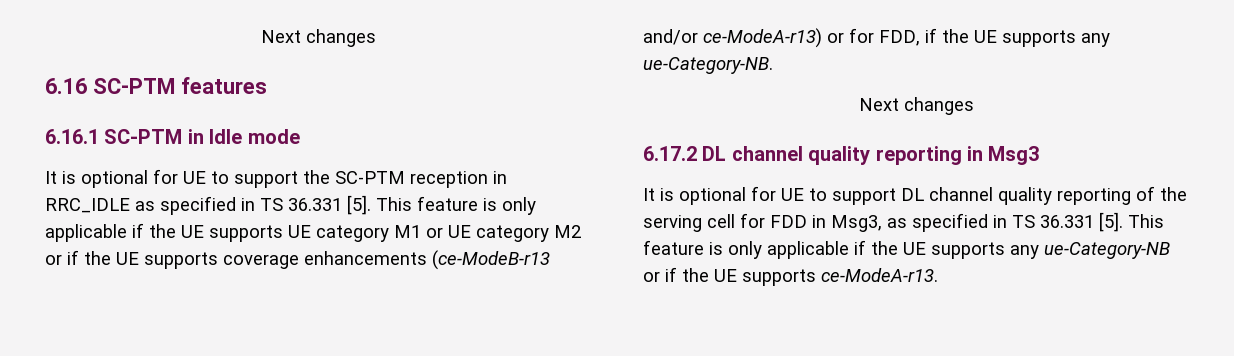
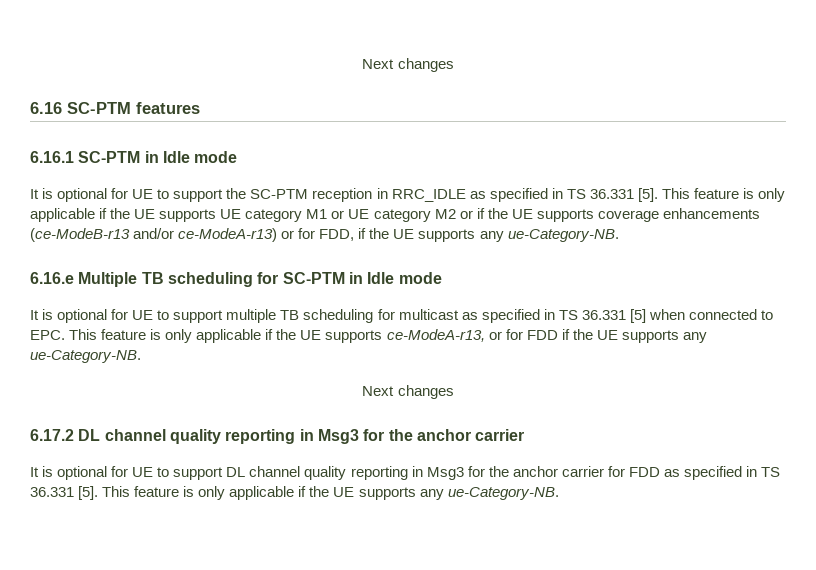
(773, 65) none -> [30,272,442,287] [30,309,773,323] [30,329,707,343] [30,350,141,363] // 6.16.e Multiple TB scheduling for SC-PTM in Idle mode // It is optional for UE to support multiple TB scheduling for multicast as specified in TS 36.331 [5] when connected to EPC. This feature is only applicable if the UE supports ce-ModeA-r13, or for FDD if the UE supports any ue-Category-NB.
(1040, 155) none -> [363,429,525,441] for the anchor carrier
[1136,186,1187,201] [643,213,882,232] of the serving cell for FDD in Msg3, -> [411,466,660,480] in Msg3 for the anchor carrier for FDD
[1044,242,1170,259] [643,267,938,286] ue-Category-NB or if the UE supports ce-ModeA-r13. -> [447,487,559,500] ue-Category-NB.

